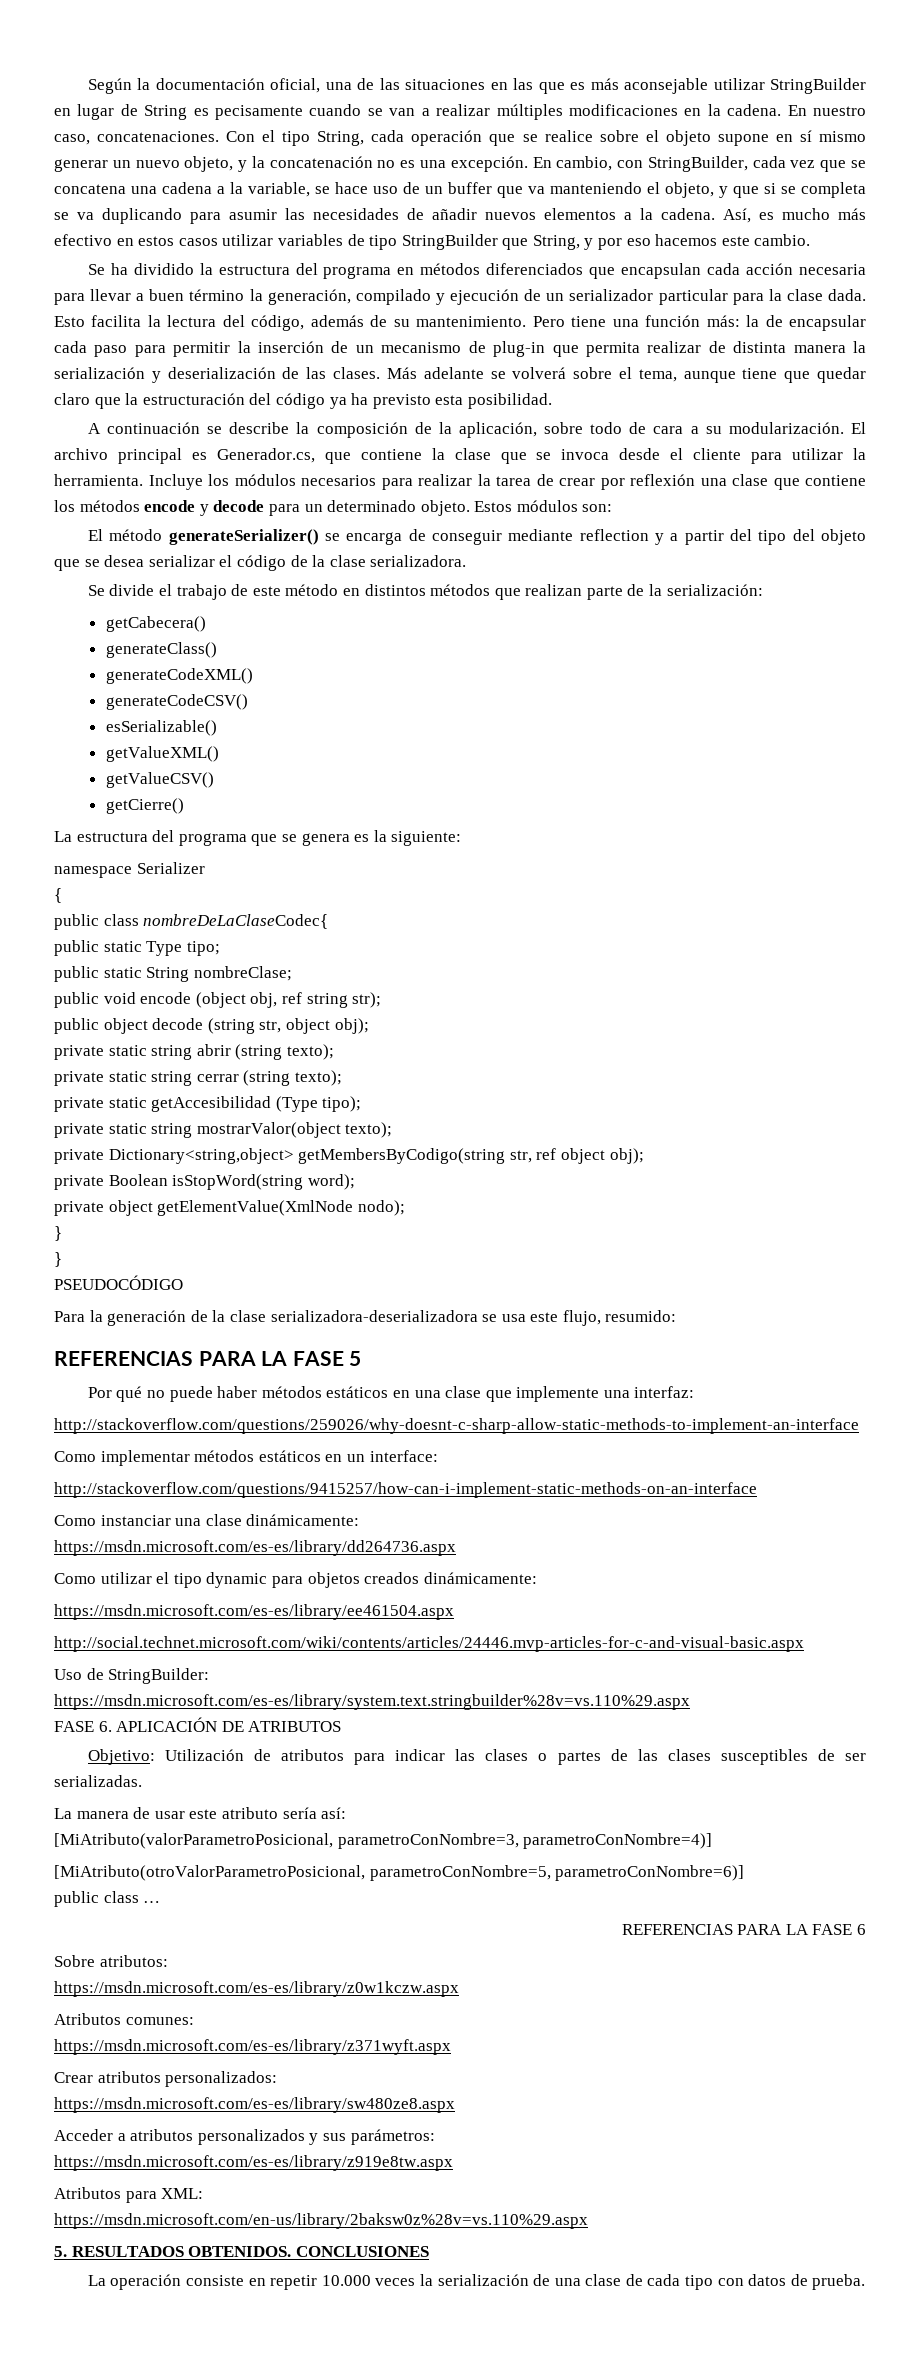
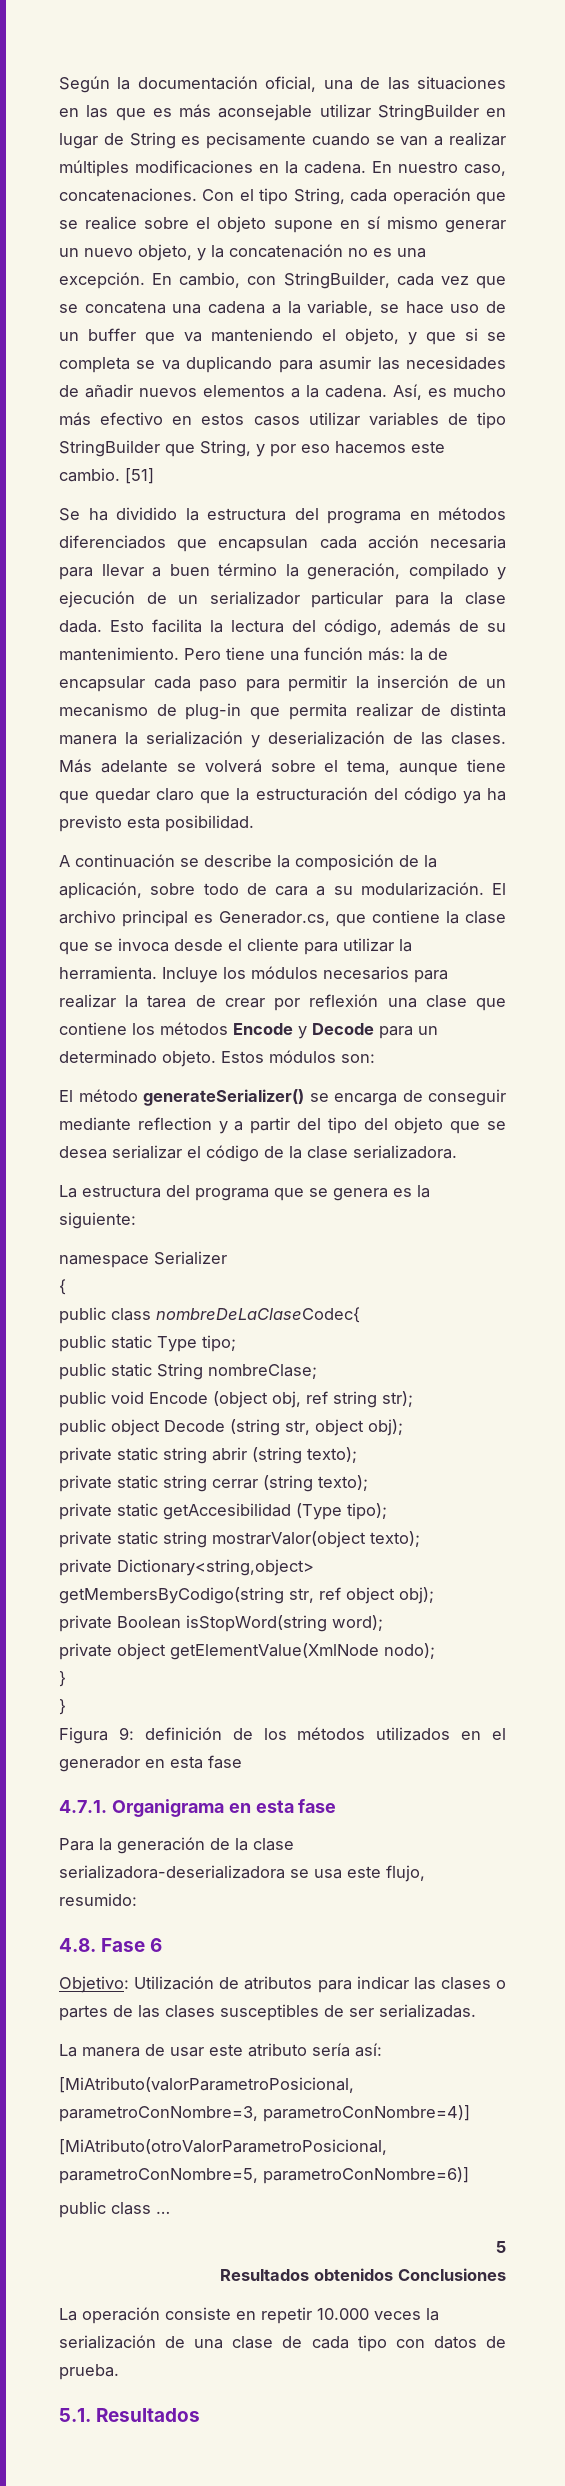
(811, 240) none -> [125,468,154,484] [51]
[144,500,265,516] encode y decode -> [233,1023,374,1039] Encode y Decode
[87,584,763,600] [105,616,206,632] [105,642,217,658] [105,668,253,684] [105,694,248,710] [105,720,217,736] [105,746,219,762] [105,772,214,788] [105,798,184,814] // Se divide el trabajo de este método en distintos métodos que realizan parte de la serialización: // getCabecera() // generateClass() // generateCodeXML() // generateCodeCSV() // esSerializable() // getValueXML() // getValueCSV() // getCierre() -> (457, 1152) none
[140,992,192,1004] encode -> [149,1392,208,1404] Encode
[152,1018,204,1030] decode -> [164,1420,225,1432] Decode
[54,1275,183,1290] PSEUDOCÓDIGO -> [59,1727,506,1744] [59,1755,242,1772] [59,1799,337,1817] Figura 9: definición de los métodos utilizados en el generador en esta fase // 4.7.1. Organigrama en esta fase
[54,1351,362,1366] [87,1386,695,1402] [54,1418,859,1434] [54,1450,438,1466] [54,1482,757,1498] [54,1514,360,1526] [54,1540,456,1556] [54,1572,537,1588] [54,1604,454,1620] [54,1636,804,1652] [54,1668,210,1684] [54,1694,690,1710] [54,1717,342,1732] REFERENCIAS PARA LA FASE 5 // Por qué no puede haber métodos estáticos en una clase que implemente una interfaz: // http://stackoverflow.com/questions/259026/why-doesnt-c-sharp-allow-static-methods-to-implement-an-interface // Como implementar métodos estáticos en un interface: // http://stackoverflow.com/questions/9415257/how-can-i-implement-static-methods-on-an-interface // Como instanciar una clase dinámicamente: // https://msdn.microsoft.com/es-es/library/dd264736.aspx // Como utilizar el tipo dynamic para objetos creados dinámicamente: // https://msdn.microsoft.com/es-es/library/ee461504.aspx // http://social.technet.microsoft.com/wiki/contents/articles/24446.mvp-articles-for-c-and-visual-basic.aspx // Uso de StringBuilder: // https://msdn.microsoft.com/es-es/library/system.text.stringbuilder%28v=vs.110%29.aspx // FASE 6. APLICACIÓN DE ATRIBUTOS -> [59,1938,163,1952] 4.8. Fase 6
[621,1924,867,1935] [54,1955,168,1967] [54,1981,459,1997] [54,2013,194,2025] [54,2039,451,2055] [54,2071,278,2087] [54,2097,455,2113] [54,2129,435,2145] [54,2155,453,2171] [54,2187,204,2203] [54,2213,588,2229] [54,2246,429,2257] REFERENCIAS PARA LA FASE 6 // Sobre atributos: // https://msdn.microsoft.com/es-es/library/z0w1kczw.aspx // Atributos comunes: // https://msdn.microsoft.com/es-es/library/z371wyft.aspx // Crear atributos personalizados: // https://msdn.microsoft.com/es-es/library/sw480ze8.aspx // Acceder a atributos personalizados y sus parámetros: // https://msdn.microsoft.com/es-es/library/z919e8tw.aspx // Atributos para XML: // https://msdn.microsoft.com/en-us/library/2baksw0z%28v=vs.110%29.aspx // 5. RESULTADOS OBTENIDOS. CONCLUSIONES -> [496,2241,506,2253] [220,2268,506,2281] 5 // Resultados obtenidos Conclusiones
(866, 2282) none -> [59,2408,201,2422] // 5.1. Resultados

